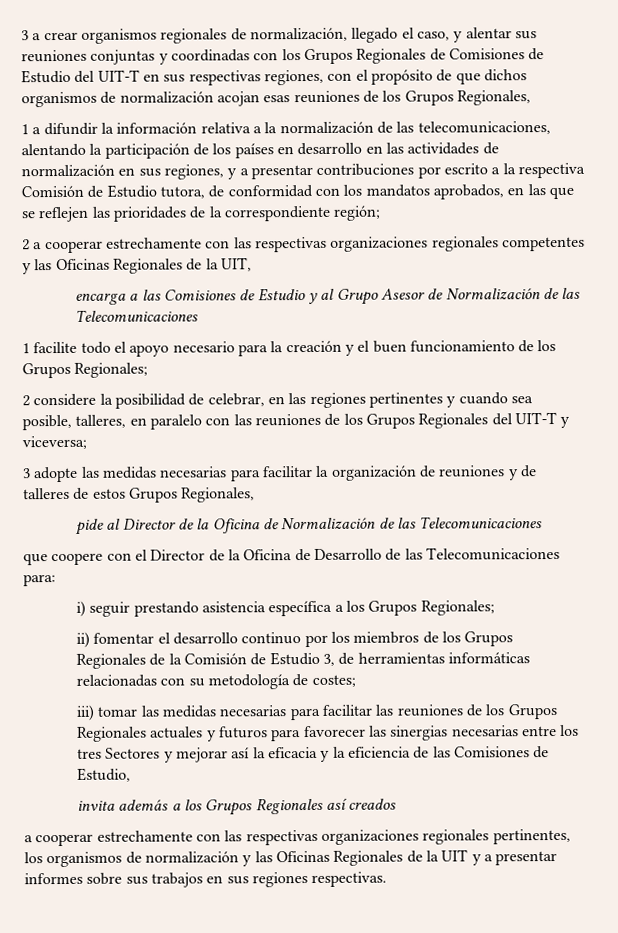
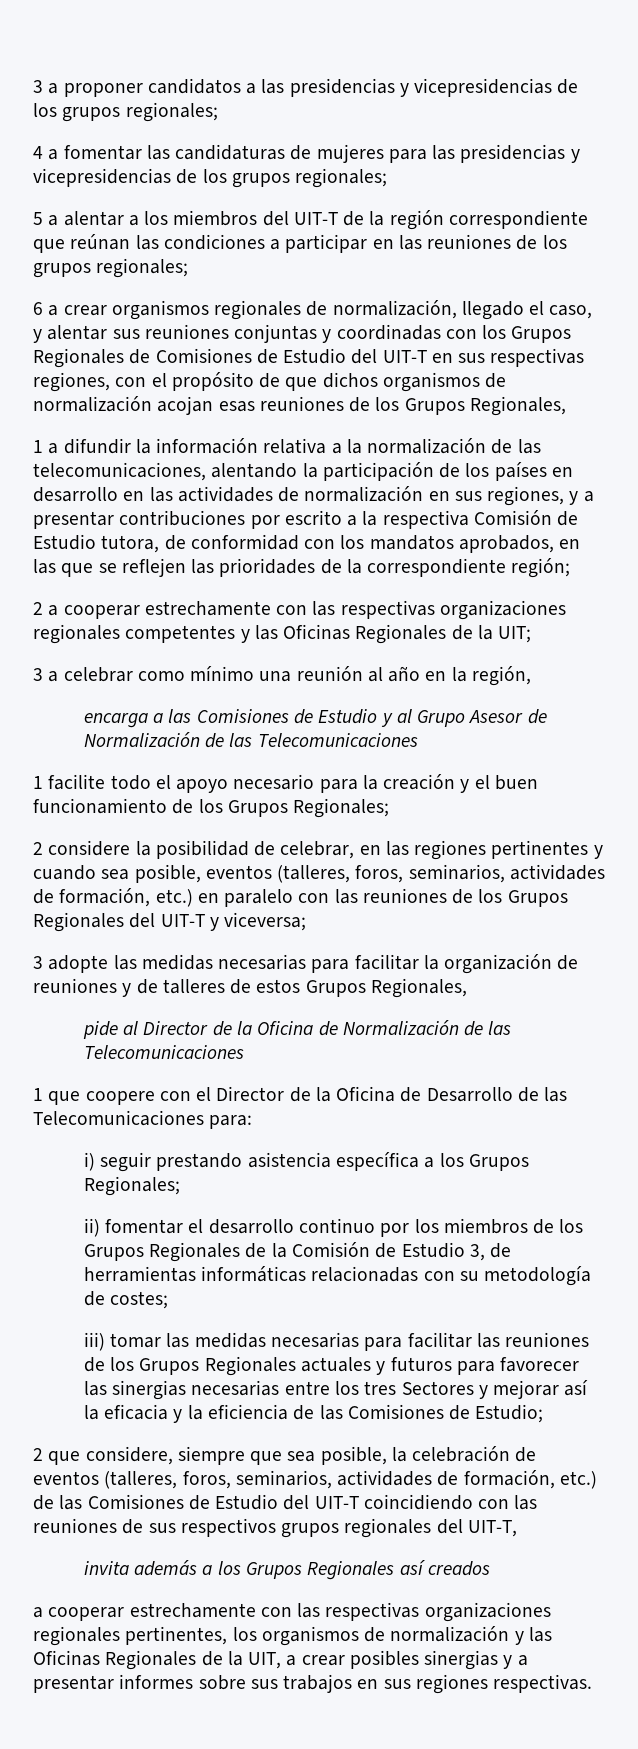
[21,30,42,41] 3 a -> [33,78,579,97] [33,102,218,122] [33,144,580,163] [33,168,388,188] [33,210,588,230] [33,234,567,253] [33,258,189,278] [33,302,59,316] 3 a proponer candidatos a las presidencias y vicepresidencias de los grupos regionales; // 4 a fomentar las candidaturas de mujeres para las presidencias y vicepresidencias de los grupos regionales; // 5 a alentar a los miembros del UIT-T de la región correspondiente que reúnan las condiciones a participar en las reuniones de los grupos regionales; // 6 a
[220,257,252,272] UIT, -> [498,626,532,643] [33,666,531,686] UIT; // 3 a celebrar como mínimo una reunión al año en la región,
[75,414,127,428] talleres, -> [205,864,605,883] [33,888,193,907] eventos (talleres, foros, seminarios, actividades de formación, etc.)
(544, 522) none -> [33,1088,43,1101] 1
[77,767,132,782] Estudio, -> [475,1404,544,1423] [33,1446,537,1465] [33,1470,597,1489] [33,1494,538,1510] [33,1518,517,1538] Estudio; // 2 que considere, siempre que sea posible, la celebración de eventos (talleres, foros, seminarios, actividades de formación, etc.) de las Comisiones de Estudio del UIT-T coincidiendo con las reuniones de sus respectivos grupos regionales del UIT-T,
[441,849,469,862] UIT -> [248,1650,499,1670] UIT, a crear posibles sinergias

